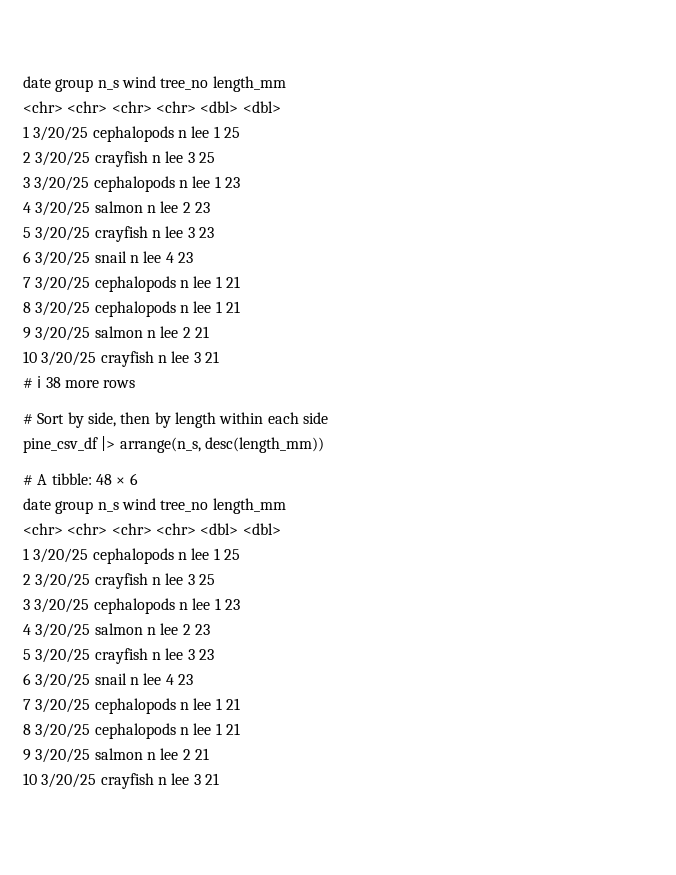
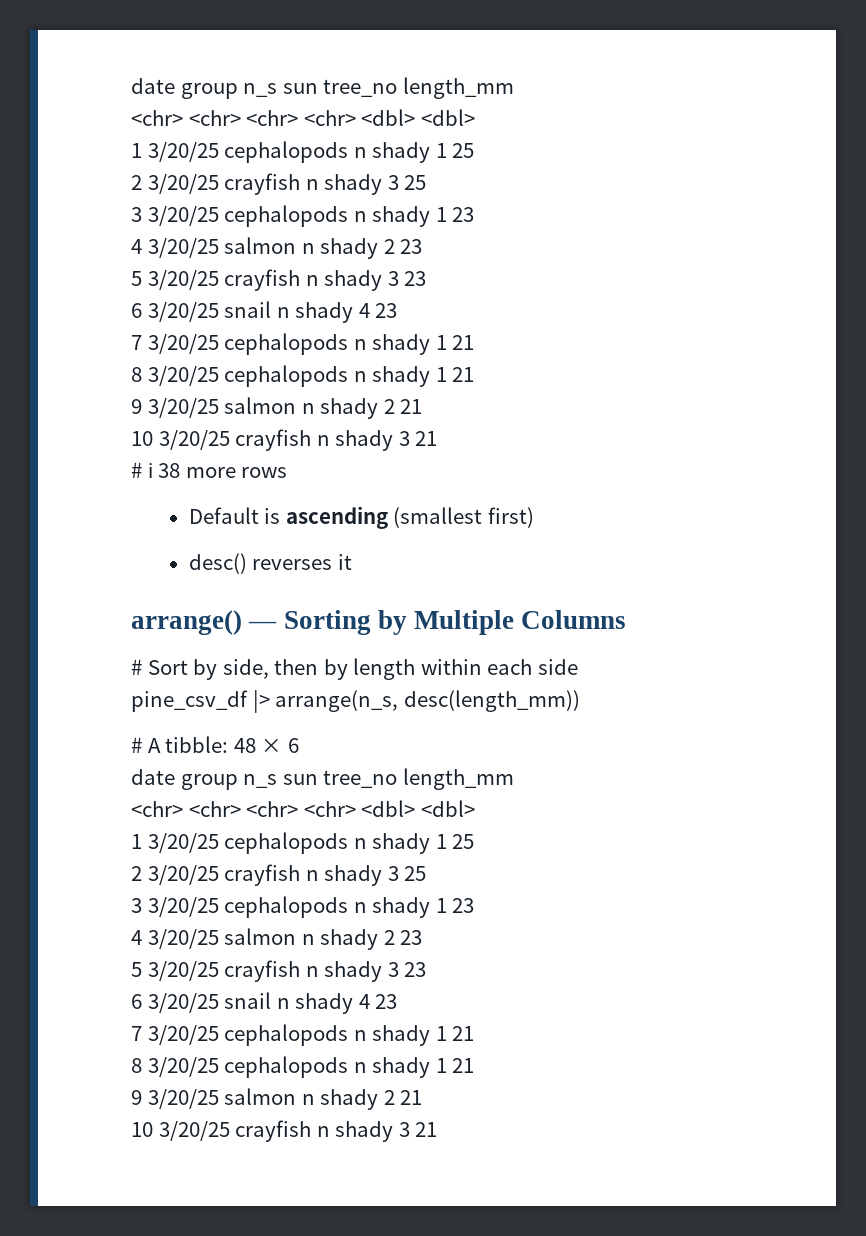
[23,76,156,92] date group n_s wind -> [131,78,318,99] date group n_s sun
[191,126,240,138] [23,151,215,167] [23,176,240,192] [23,201,210,216] [23,226,214,242] [23,251,193,266] [23,276,240,292] [23,301,240,317] [23,326,209,341] [23,351,190,367] lee 1 25 // 2 3/20/25 crayfish n lee 3 25 // 3 3/20/25 cephalopods n lee 1 23 // 4 3/20/25 salmon n lee 2 23 // 5 3/20/25 crayfish n lee 3 23 // 6 3/20/25 snail n lee 4 23 // 7 3/20/25 cephalopods n lee 1 21 // 8 3/20/25 cephalopods n lee 1 21 // 9 3/20/25 salmon n lee 2 21 // 10 3/20/25 crayfish n lee -> [372,142,475,163] [131,173,427,195] [131,205,475,227] [131,237,423,259] [131,269,427,291] [131,301,398,323] [131,333,475,355] [131,365,475,387] [131,397,423,419] [131,429,394,451] shady 1 25 // 2 3/20/25 crayfish n shady 3 25 // 3 3/20/25 cephalopods n shady 1 23 // 4 3/20/25 salmon n shady 2 23 // 5 3/20/25 crayfish n shady 3 23 // 6 3/20/25 snail n shady 4 23 // 7 3/20/25 cephalopods n shady 1 21 // 8 3/20/25 cephalopods n shady 1 21 // 9 3/20/25 salmon n shady 2 21 // 10 3/20/25 crayfish n shady
(136, 384) none -> [188,506,535,529] [188,553,352,574] [131,610,627,635] // Default is ascending (smallest first) // desc() reverses it // arrange() — Sorting by Multiple Columns
[121,498,156,510] wind -> [282,774,318,785] sun
[191,548,240,560] [23,573,215,589] [23,598,240,614] [23,623,210,638] [23,648,214,664] [23,673,193,688] [23,698,240,714] [23,723,240,739] [23,748,209,763] [23,773,190,789] lee 1 25 // 2 3/20/25 crayfish n lee 3 25 // 3 3/20/25 cephalopods n lee 1 23 // 4 3/20/25 salmon n lee 2 23 // 5 3/20/25 crayfish n lee 3 23 // 6 3/20/25 snail n lee 4 23 // 7 3/20/25 cephalopods n lee 1 21 // 8 3/20/25 cephalopods n lee 1 21 // 9 3/20/25 salmon n lee 2 21 // 10 3/20/25 crayfish n lee -> [372,833,475,854] [131,864,427,886] [131,896,475,918] [131,928,423,950] [131,960,427,982] [131,992,398,1014] [131,1024,475,1046] [131,1056,475,1078] [131,1088,423,1110] [131,1120,394,1142] shady 1 25 // 2 3/20/25 crayfish n shady 3 25 // 3 3/20/25 cephalopods n shady 1 23 // 4 3/20/25 salmon n shady 2 23 // 5 3/20/25 crayfish n shady 3 23 // 6 3/20/25 snail n shady 4 23 // 7 3/20/25 cephalopods n shady 1 21 // 8 3/20/25 cephalopods n shady 1 21 // 9 3/20/25 salmon n shady 2 21 // 10 3/20/25 crayfish n shady

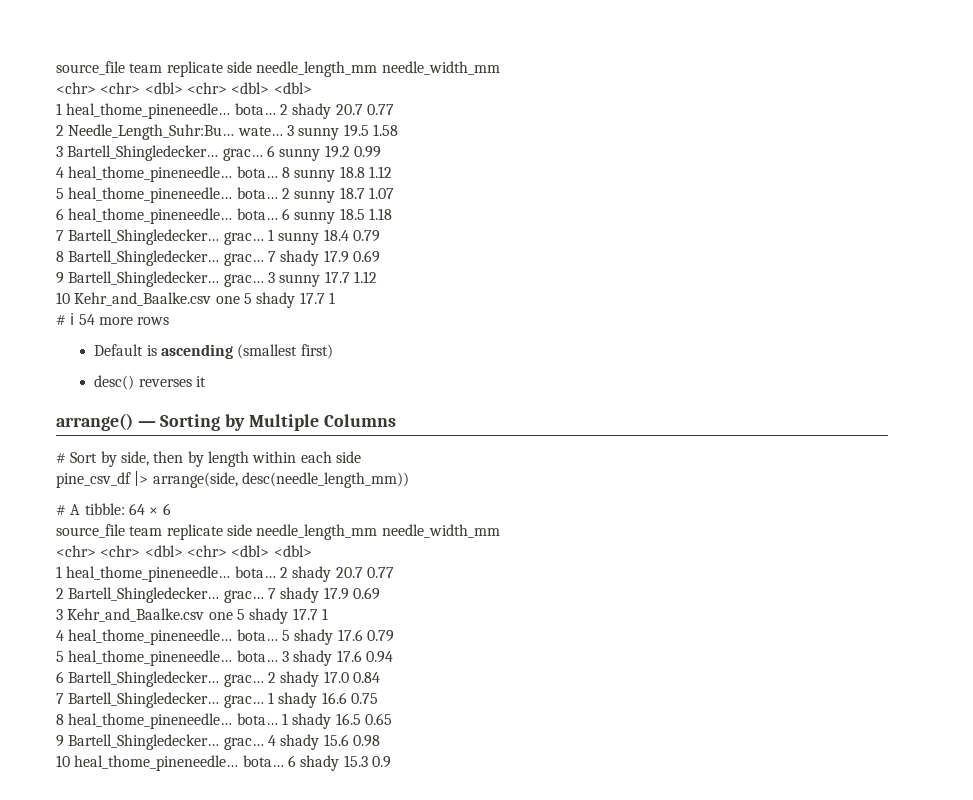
[131,77,514,99] [131,109,475,126] [131,141,475,163] [131,173,427,195] [131,205,475,227] [131,237,423,259] [131,269,427,291] [131,301,398,323] [131,333,475,355] [131,365,475,387] [131,397,423,419] [131,429,438,451] date group n_s sun tree_no length_mm // <chr> <chr> <chr> <chr> <dbl> <dbl> // 1 3/20/25 cephalopods n shady 1 25 // 2 3/20/25 crayfish n shady 3 25 // 3 3/20/25 cephalopods n shady 1 23 // 4 3/20/25 salmon n shady 2 23 // 5 3/20/25 crayfish n shady 3 23 // 6 3/20/25 snail n shady 4 23 // 7 3/20/25 cephalopods n shady 1 21 // 8 3/20/25 cephalopods n shady 1 21 // 9 3/20/25 salmon n shady 2 21 // 10 3/20/25 crayfish n shady 3 21 -> [56,61,500,77] [56,82,312,94] [56,103,394,119] [56,124,398,140] [56,145,381,161] [56,166,392,182] [56,187,394,203] [56,208,392,224] [56,229,380,245] [56,250,380,266] [56,271,377,287] [56,292,335,308] source_file team replicate side needle_length_mm needle_width_mm // <chr> <chr> <dbl> <chr> <dbl> <dbl> // 1 heal_thome_pineneedle… bota… 2 shady 20.7 0.77 // 2 Needle_Length_Suhr:Bu… wate… 3 sunny 19.5 1.58 // 3 Bartell_Shingledecker… grac… 6 sunny 19.2 0.99 // 4 heal_thome_pineneedle… bota… 8 sunny 18.8 1.12 // 5 heal_thome_pineneedle… bota… 2 sunny 18.7 1.07 // 6 heal_thome_pineneedle… bota… 6 sunny 18.5 1.18 // 7 Bartell_Shingledecker… grac… 1 sunny 18.4 0.79 // 8 Bartell_Shingledecker… grac… 7 shady 17.9 0.69 // 9 Bartell_Shingledecker… grac… 3 sunny 17.7 1.12 // 10 Kehr_and_Baalke.csv one 5 shady 17.7 1
[158,463,181,478] 38 -> [78,314,95,325] 54
[275,690,580,712] arrange(n_s, desc(length_mm)) -> [152,472,409,488] arrange(side, desc(needle_length_mm))
[233,738,256,753] 48 -> [128,503,145,515] 64
[131,768,514,790] [131,800,475,817] [131,832,475,854] [131,864,427,886] [131,896,475,918] [131,928,423,950] [131,960,427,982] [131,992,398,1014] [131,1024,475,1046] [131,1056,475,1078] [131,1088,423,1110] [131,1120,438,1142] date group n_s sun tree_no length_mm // <chr> <chr> <chr> <chr> <dbl> <dbl> // 1 3/20/25 cephalopods n shady 1 25 // 2 3/20/25 crayfish n shady 3 25 // 3 3/20/25 cephalopods n shady 1 23 // 4 3/20/25 salmon n shady 2 23 // 5 3/20/25 crayfish n shady 3 23 // 6 3/20/25 snail n shady 4 23 // 7 3/20/25 cephalopods n shady 1 21 // 8 3/20/25 cephalopods n shady 1 21 // 9 3/20/25 salmon n shady 2 21 // 10 3/20/25 crayfish n shady 3 21 -> [56,524,500,540] [56,545,312,557] [56,566,394,582] [56,587,380,603] [56,608,328,624] [56,629,394,645] [56,650,393,666] [56,671,380,687] [56,692,378,708] [56,713,392,729] [56,734,380,750] [56,755,391,771] source_file team replicate side needle_length_mm needle_width_mm // <chr> <chr> <dbl> <chr> <dbl> <dbl> // 1 heal_thome_pineneedle… bota… 2 shady 20.7 0.77 // 2 Bartell_Shingledecker… grac… 7 shady 17.9 0.69 // 3 Kehr_and_Baalke.csv one 5 shady 17.7 1 // 4 heal_thome_pineneedle… bota… 5 shady 17.6 0.79 // 5 heal_thome_pineneedle… bota… 3 shady 17.6 0.94 // 6 Bartell_Shingledecker… grac… 2 shady 17.0 0.84 // 7 Bartell_Shingledecker… grac… 1 shady 16.6 0.75 // 8 heal_thome_pineneedle… bota… 1 shady 16.5 0.65 // 9 Bartell_Shingledecker… grac… 4 shady 15.6 0.98 // 10 heal_thome_pineneedle… bota… 6 shady 15.3 0.9

